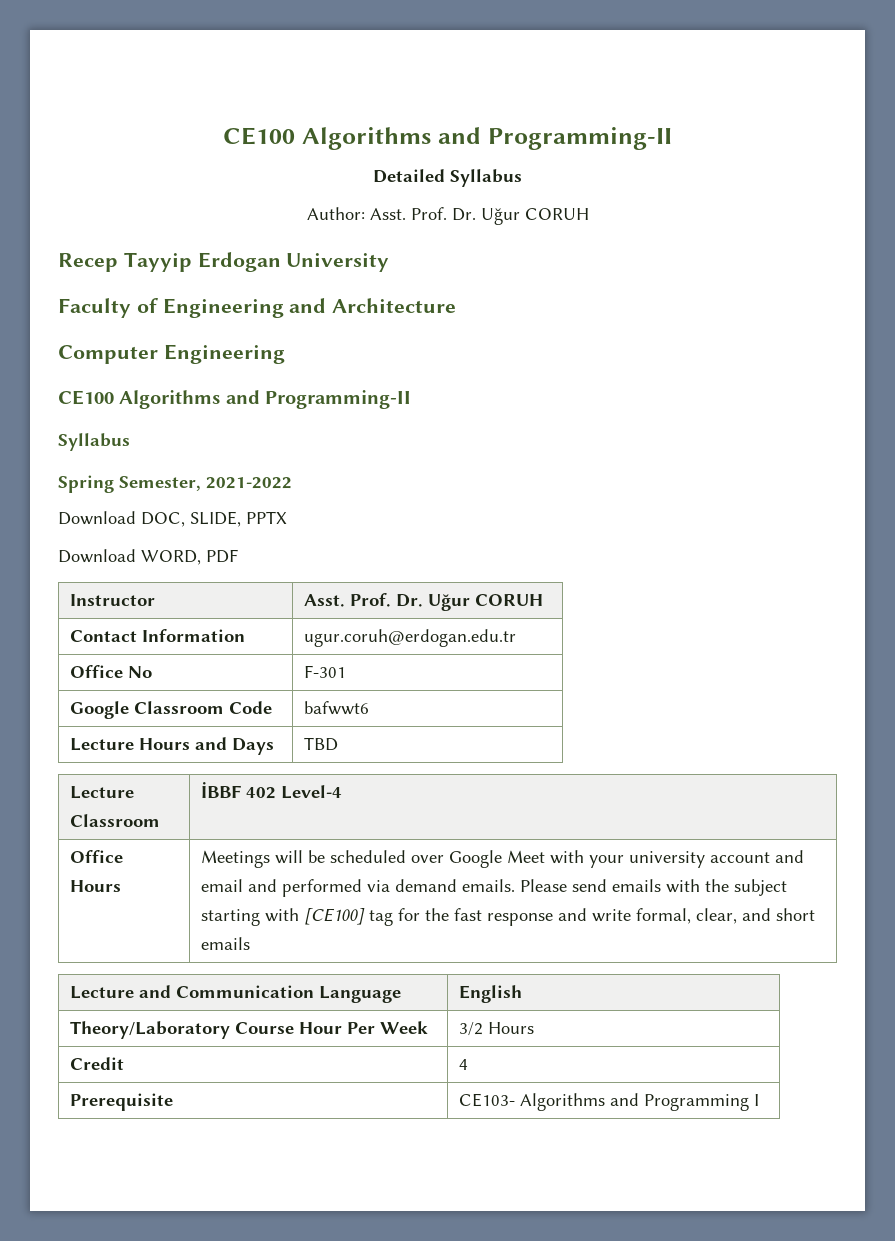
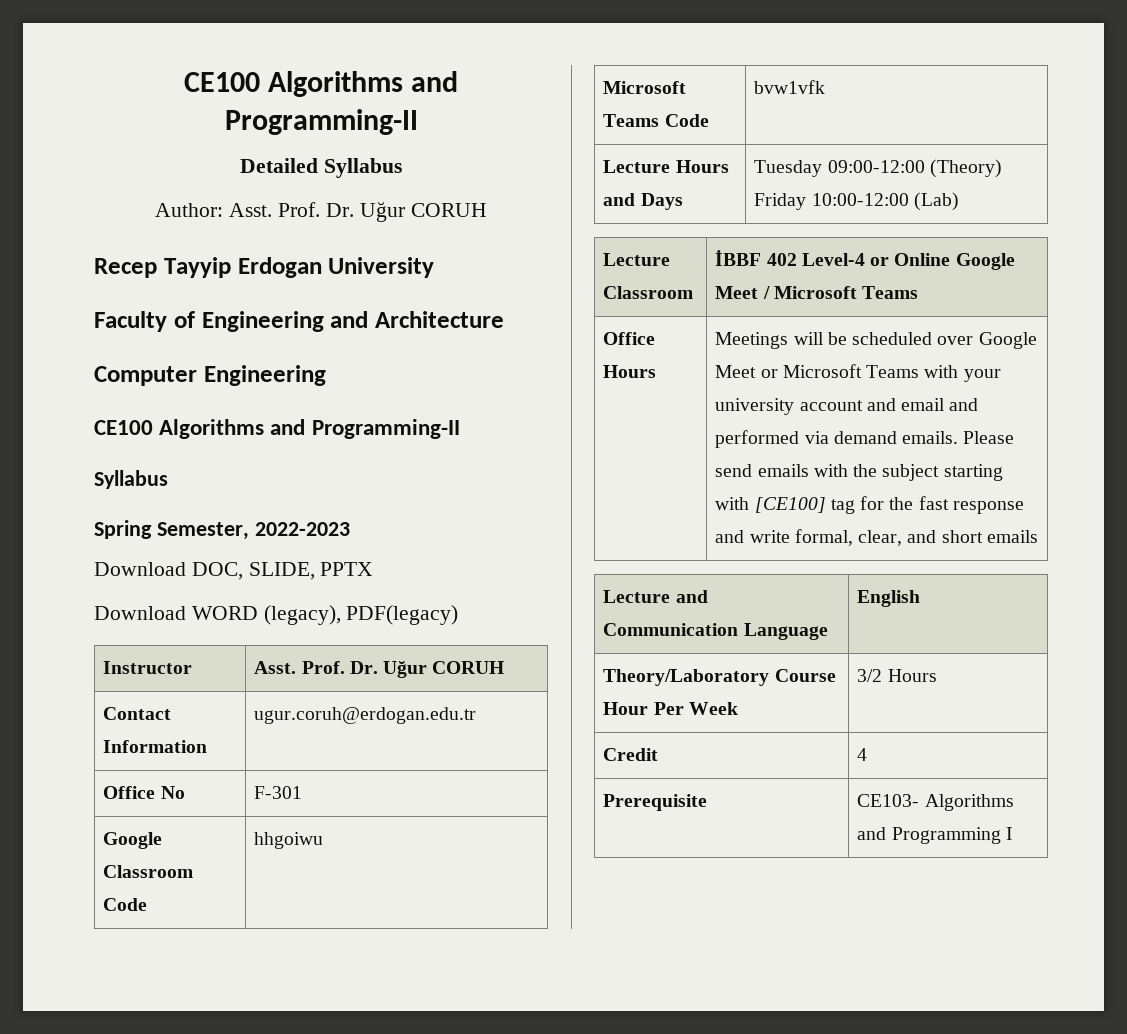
[206,477,292,489] 2021-2022 -> [254,522,350,536] 2022-2023
[141,549,238,565] WORD, PDF -> [191,605,459,625] WORD (legacy), PDF(legacy)
[304,701,370,715] bafwwt6 -> [254,832,324,849] [603,81,687,94] [603,114,709,127] [754,80,826,94] hhgoiwu // Microsoft Teams Code | bvw1vfk
[304,737,339,751] TBD -> [754,159,1002,178] [754,192,959,211] Tuesday 09:00-12:00 (Theory) Friday 10:00-12:00 (Lab)
(343, 792) none -> [870,253,1015,270] [715,286,919,299] or Online Google Meet / Microsoft Teams
(546, 856) none -> [760,364,920,378] or Microsoft Teams

